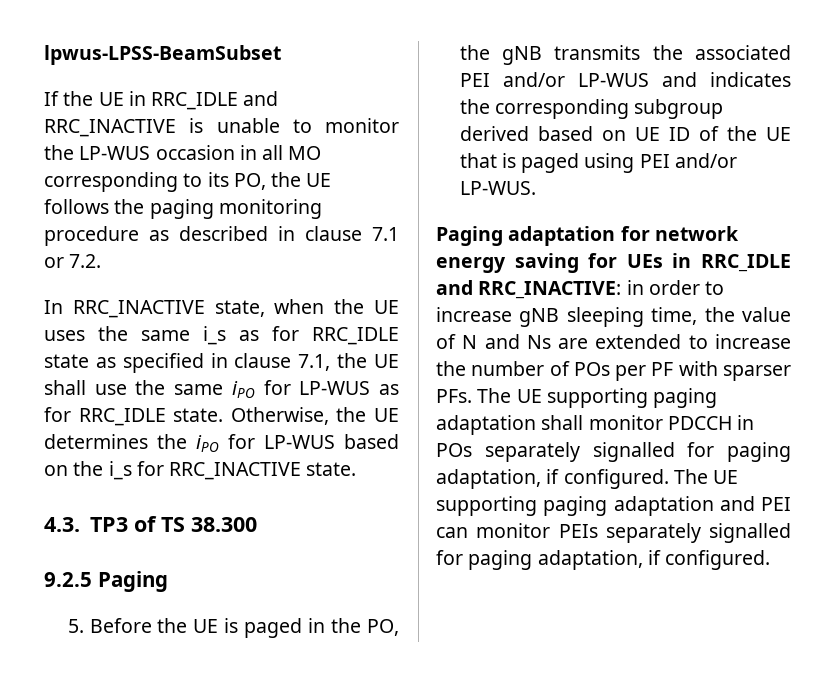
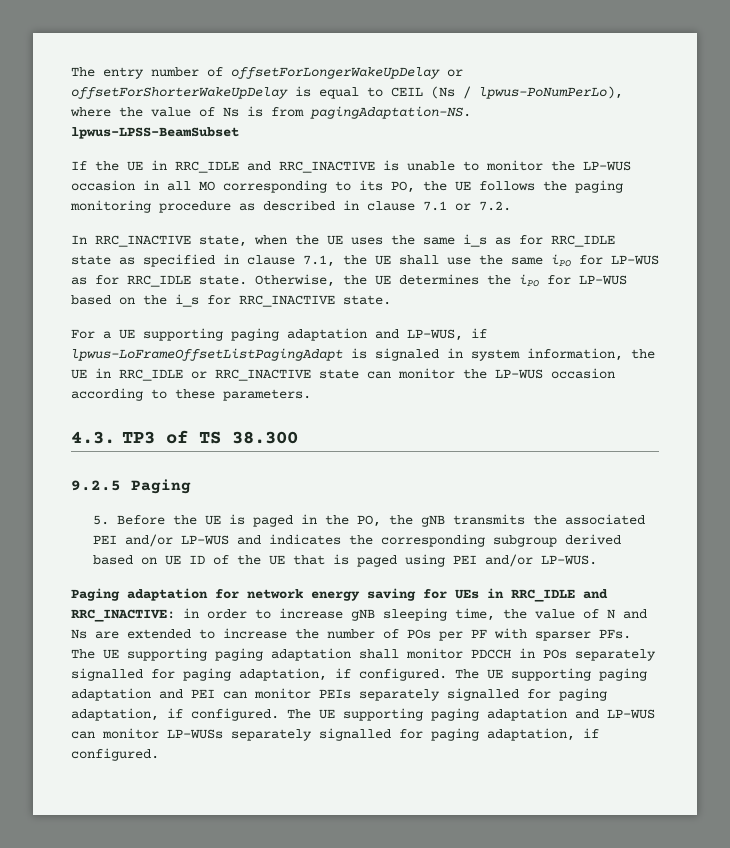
(44, 55) none -> [71,67,463,79] [71,86,623,99] [70,106,471,119] The entry number of offsetForLongerWakeUpDelay or offsetForShorterWakeUpDelay is equal to CEIL (Ns / lpwus-PoNumPerLo), where the value of Ns is from pagingAdaptation-NS. //
(357, 469) none -> [71,328,487,341] [71,348,655,361] [71,368,615,381] [71,388,311,401] // For a UE supporting paging adaptation and LP-WUS, if lpwus-LoFrameOffsetListPagingAdapt is signaled in system information, the UE in RRC_IDLE or RRC_INACTIVE state can monitor the LP-WUS occasion according to these parameters.
(771, 560) none -> [287,708,655,721] [71,728,599,741] [71,748,159,761] The UE supporting paging adaptation and LP-WUS can monitor LP-WUSs separately signalled for paging adaptation, if configured.

